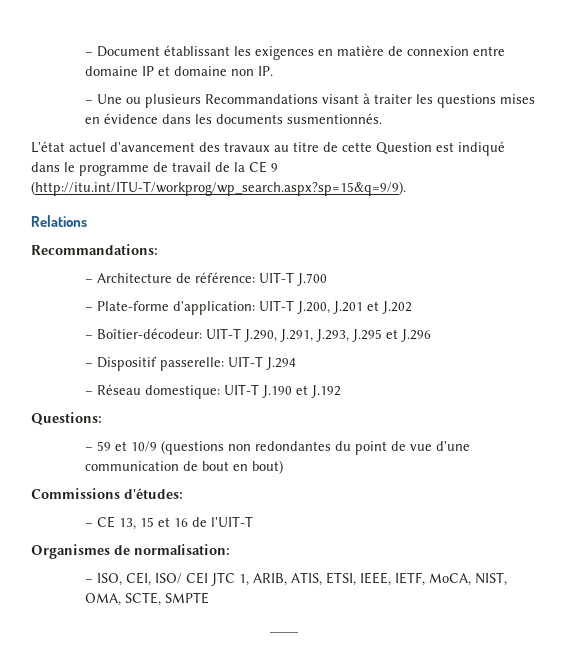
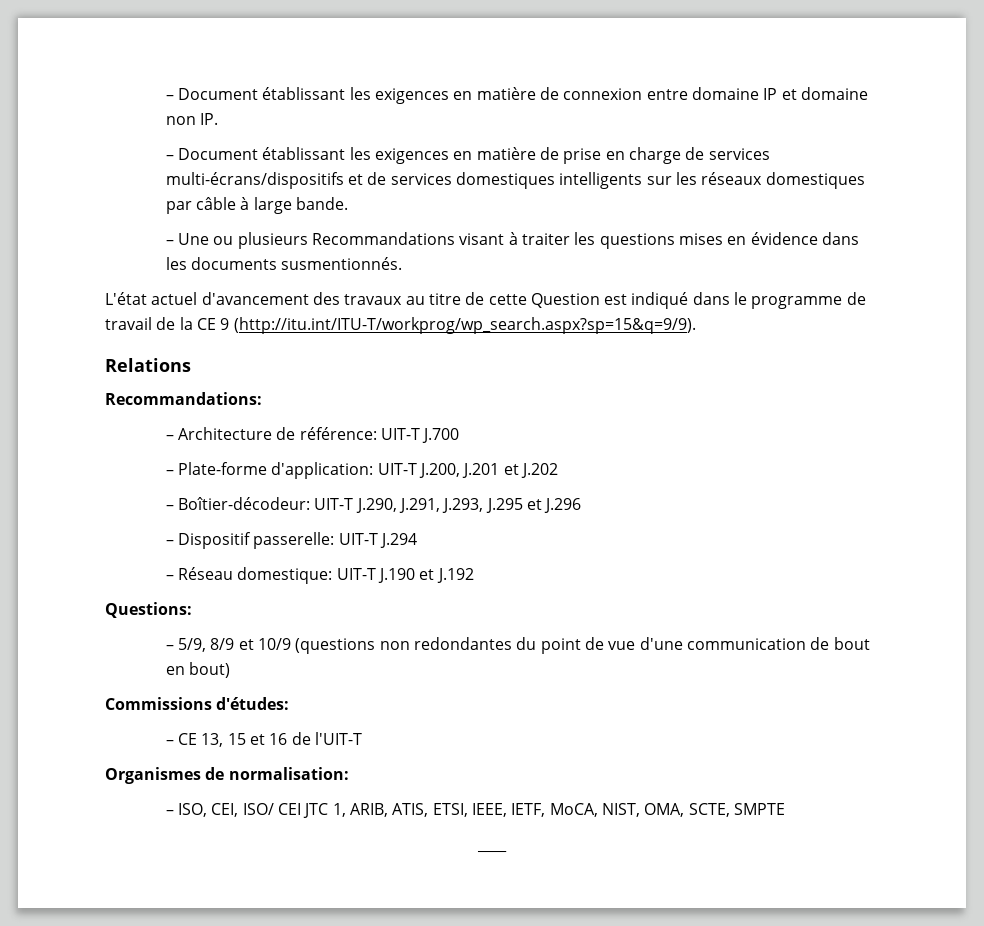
(273, 71) none -> [165,147,770,164] [165,172,865,189] [165,197,349,214] // – Document établissant les exigences en matière de prise en charge de services multi-écrans/dispositifs et de services domestiques intelligents sur les réseaux domestiques par câble à large bande.
[96,441,111,451] 59 -> [178,638,235,652] 5/9, 8/9

